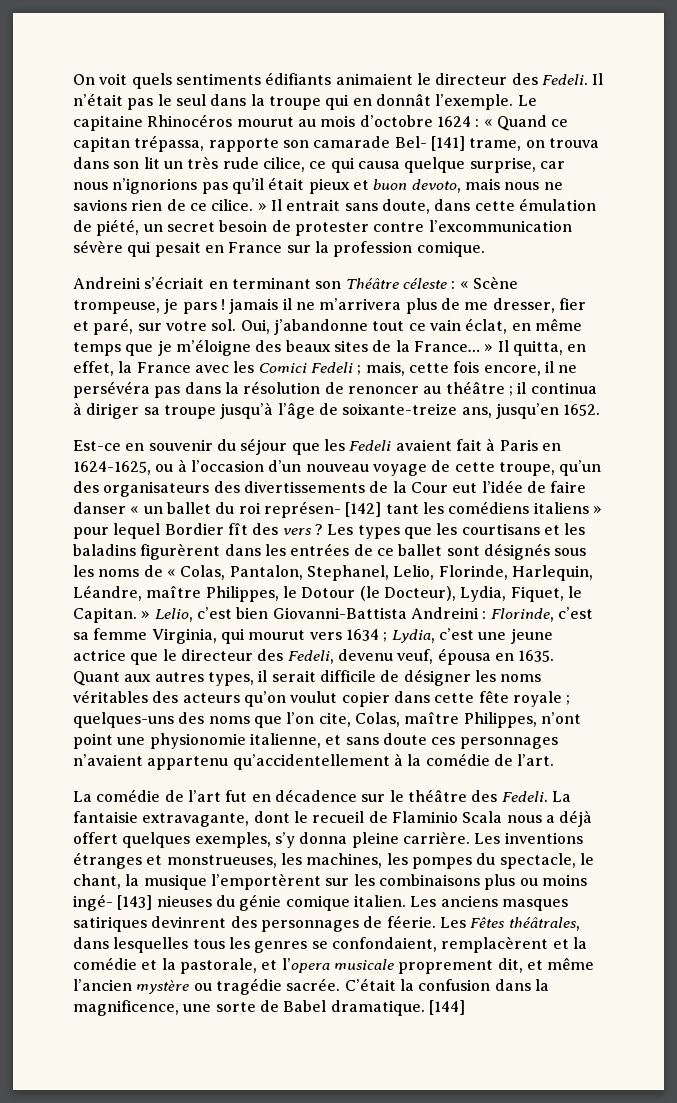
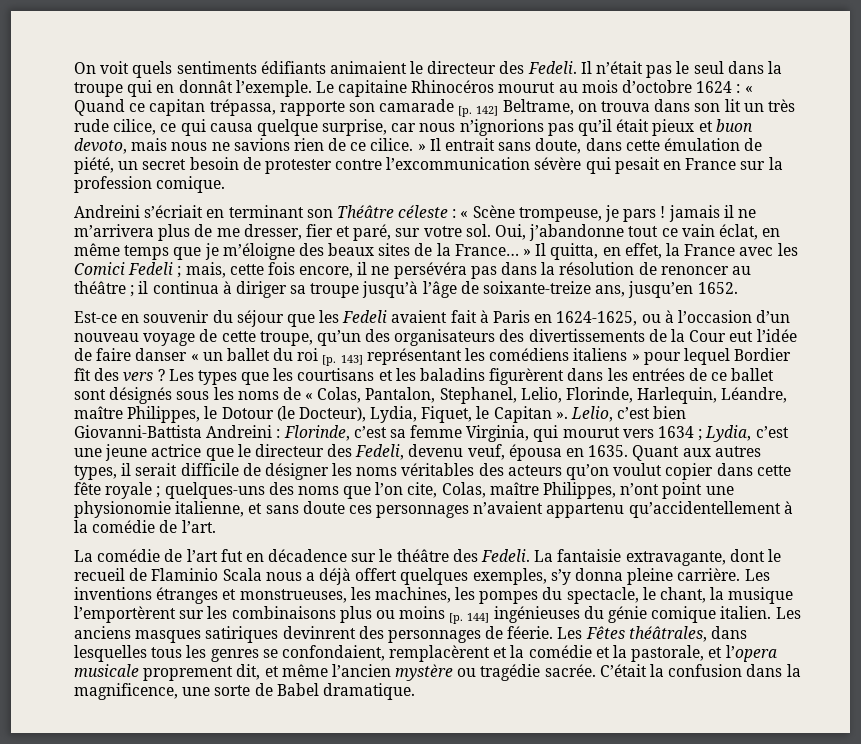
[394,136,522,151] Bel- [141] trame, -> [458,99,574,117] [p. 142] Beltrame,
[263,501,419,518] représen- [142] tant -> [322,348,462,366] [p. 143] représentant
[73,607,151,623] Capitan. » -> [493,406,568,423] Capitan ».
[73,894,212,911] ingé- [143] nieuses -> [449,606,580,624] [p. 144] ingénieuses
[428,1000,465,1015] [144] -> (415, 691) none

